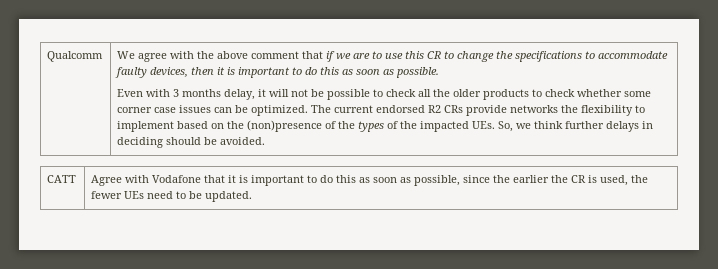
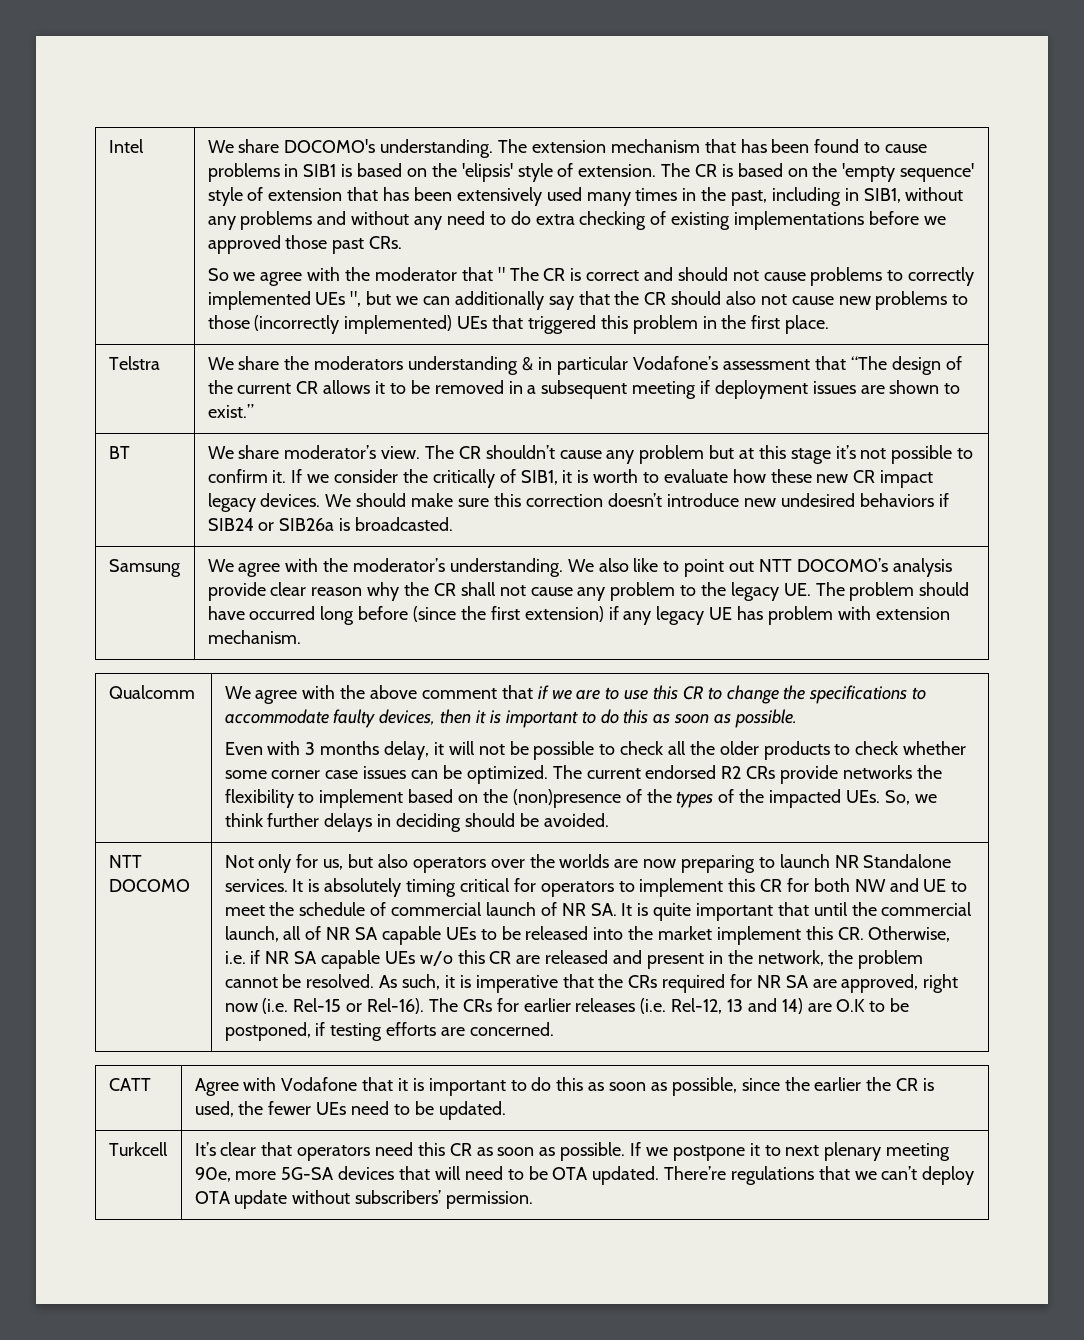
(47, 56) none -> [108,139,144,153] [207,139,927,158] [207,163,975,182] [207,187,964,206] [207,211,946,230] [207,235,403,254] [207,267,975,286] [207,291,969,310] [207,315,830,334] [108,356,160,370] [207,356,962,375] [207,380,961,399] [207,404,254,418] [108,446,130,459] [207,445,974,464] [207,469,934,488] [207,493,949,512] [207,517,454,531] [108,559,181,577] [207,558,952,577] [207,582,970,601] [207,606,950,625] [207,630,301,644] Intel | We share DOCOMO's understanding. The extension mechanism that has been found to cause problems in SIB1 is based on the 'elipsis' style of extension. The CR is based on the 'empty sequence' style of extension that has been extensively used many times in the past, including in SIB1, without any problems and without any need to do extra checking of existing implementations before we approved those past CRs. // So we agree with the moderator that " The CR is correct and should not cause problems to correctly implemented UEs ", but we can additionally say that the CR should also not cause new problems to those (incorrectly implemented) UEs that triggered this problem in the first place. // Telstra | We share the moderators understanding & in particular Vodafone’s assessment that “The design of the current CR allows it to be removed in a subsequent meeting if deployment issues are shown to exist.” // BT | We share moderator’s view. The CR shouldn’t cause any problem but at this stage it’s not possible to confirm it. If we consider the critically of SIB1, it is worth to evaluate how these new CR impact legacy devices. We should make sure this correction doesn’t introduce new undesired behaviors if SIB24 or SIB26a is broadcasted. // Samsung | We agree with the moderator’s understanding. We also like to point out NTT DOCOMO’s analysis provide clear reason why the CR shall not cause any problem to the legacy UE. The problem should have occurred long before (since the first extension) if any legacy UE has problem with extension mechanism. //
(266, 141) none -> [108,855,142,868] [108,879,190,892] [224,854,952,873] [224,878,968,897] [224,902,973,921] [224,926,951,945] [224,950,924,969] [224,974,959,993] [224,998,910,1014] [224,1022,554,1041] // NTT DOCOMO | Not only for us, but also operators over the worlds are now preparing to launch NR Standalone services. It is absolutely timing critical for operators to implement this CR for both NW and UE to meet the schedule of commercial launch of NR SA. It is quite important that until the commercial launch, all of NR SA capable UEs to be released into the market implement this CR. Otherwise, i.e. if NR SA capable UEs w/o this CR are released and present in the network, the problem cannot be resolved. As such, it is imperative that the CRs required for NR SA are approved, right now (i.e. Rel-15 or Rel-16). The CRs for earlier releases (i.e. Rel-12, 13 and 14) are O.K to be postponed, if testing efforts are concerned.
(253, 196) none -> [108,1142,168,1156] [194,1142,951,1161] [194,1166,975,1185] [194,1190,534,1209] // Turkcell | It’s clear that operators need this CR as soon as possible. If we postpone it to next plenary meeting 90e, more 5G-SA devices that will need to be OTA updated. There’re regulations that we can’t deploy OTA update without subscribers’ permission.

